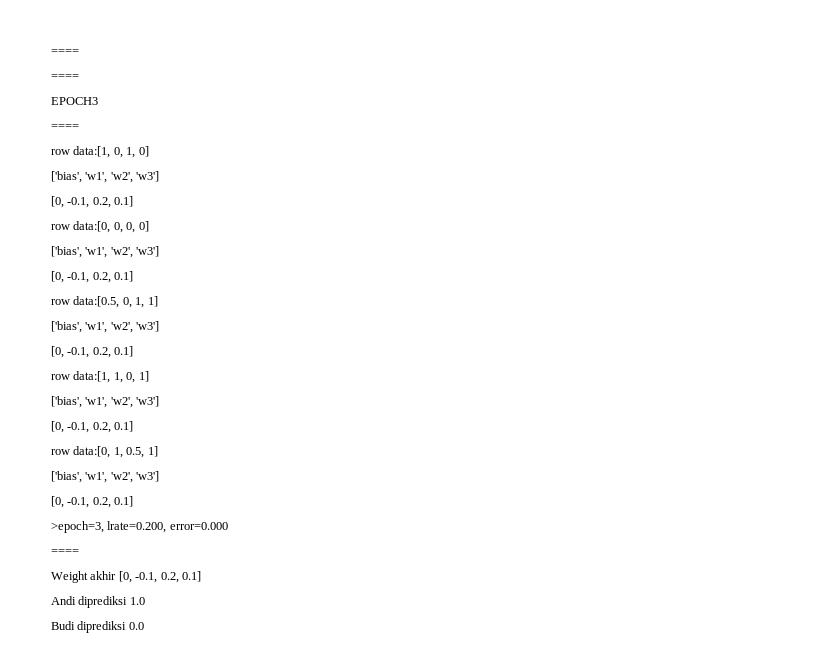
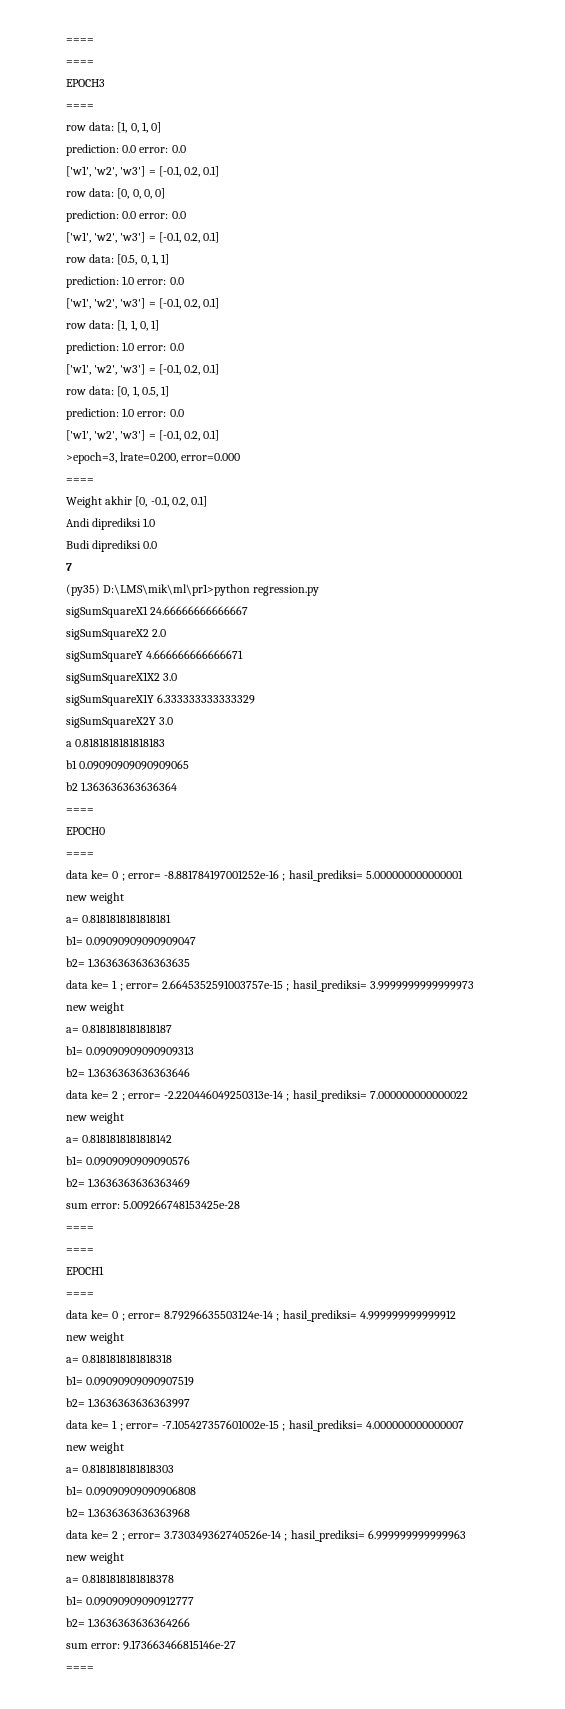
[73,146,111,158] data:[1, -> [89,122,128,133] data: [1,
[51,171,160,183] [51,196,134,208] [51,221,111,233] ['bias', 'w1', 'w2', 'w3'] // [0, -0.1, 0.2, 0.1] // row data:[0, -> [66,144,186,156] [66,166,220,177] [66,188,130,199] prediction: 0.0 error: 0.0 // ['w1', 'w2', 'w3'] = [-0.1, 0.2, 0.1] // row data: [0,
[51,246,160,258] [51,271,134,283] [51,296,120,308] ['bias', 'w1', 'w2', 'w3'] // [0, -0.1, 0.2, 0.1] // row data:[0.5, -> [66,210,186,222] [66,232,220,243] [66,254,138,265] prediction: 0.0 error: 0.0 // ['w1', 'w2', 'w3'] = [-0.1, 0.2, 0.1] // row data: [0.5,
[51,321,160,333] [51,346,134,358] [51,371,111,383] ['bias', 'w1', 'w2', 'w3'] // [0, -0.1, 0.2, 0.1] // row data:[1, -> [66,276,184,288] [66,298,220,309] [66,320,128,331] prediction: 1.0 error: 0.0 // ['w1', 'w2', 'w3'] = [-0.1, 0.2, 0.1] // row data: [1,
[51,396,160,408] [51,421,134,433] [51,446,111,458] ['bias', 'w1', 'w2', 'w3'] // [0, -0.1, 0.2, 0.1] // row data:[0, -> [66,342,184,354] [66,364,220,375] [66,386,130,397] prediction: 1.0 error: 0.0 // ['w1', 'w2', 'w3'] = [-0.1, 0.2, 0.1] // row data: [0,
[51,471,160,483] [51,496,90,508] ['bias', 'w1', 'w2', 'w3'] // [0, -0.1, -> [66,408,184,420] [66,430,181,441] prediction: 1.0 error: 0.0 // ['w1', 'w2', 'w3'] = [-0.1,
(144, 626) none -> [66,563,72,571] [66,584,320,596] [66,606,249,618] [66,629,167,640] [66,650,244,662] [66,672,178,684] [66,694,256,706] [66,717,174,728] [66,738,166,747] [66,760,190,770] [66,782,178,791] [66,808,94,813] [66,827,105,835] [66,852,94,857] [66,870,463,882] [66,892,125,904] [66,914,172,923] [66,936,197,946] [66,958,191,967] [66,980,474,992] [66,1002,125,1014] [66,1024,173,1033] [66,1046,195,1056] [66,1068,191,1077] [66,1090,468,1102] [66,1112,125,1124] [66,1134,173,1143] [66,1156,191,1166] [66,1178,191,1188] [66,1200,241,1210] [66,1226,94,1231] [66,1248,94,1253] [66,1266,104,1275] [66,1292,94,1297] [66,1310,456,1322] [66,1332,125,1344] [66,1354,173,1363] [66,1376,195,1386] [66,1398,191,1408] [66,1420,464,1432] [66,1442,125,1454] [66,1464,175,1473] [66,1486,197,1496] [66,1508,191,1518] [66,1530,466,1542] [66,1552,125,1564] [66,1574,175,1583] [66,1596,195,1606] [66,1618,191,1627] [66,1640,237,1650] [66,1666,94,1671] // 7 // (py35) D:\LMS\mik\ml\pr1>python regression.py // sigSumSquareX1 24.66666666666667 // sigSumSquareX2 2.0 // sigSumSquareY 4.666666666666671 // sigSumSquareX1X2 3.0 // sigSumSquareX1Y 6.333333333333329 // sigSumSquareX2Y 3.0 // a 0.8181818181818183 // b1 0.09090909090909065 // b2 1.363636363636364 // ==== // EPOCH0 // ==== // data ke= 0 ; error= -8.881784197001252e-16 ; hasil_prediksi= 5.000000000000001 // new weight // a= 0.8181818181818181 // b1= 0.09090909090909047 // b2= 1.3636363636363635 // data ke= 1 ; error= 2.6645352591003757e-15 ; hasil_prediksi= 3.9999999999999973 // new weight // a= 0.8181818181818187 // b1= 0.09090909090909313 // b2= 1.3636363636363646 // data ke= 2 ; error= -2.220446049250313e-14 ; hasil_prediksi= 7.000000000000022 // new weight // a= 0.8181818181818142 // b1= 0.0909090909090576 // b2= 1.3636363636363469 // sum error: 5.009266748153425e-28 // ==== // ==== // EPOCH1 // ==== // data ke= 0 ; error= 8.79296635503124e-14 ; hasil_prediksi= 4.999999999999912 // new weight // a= 0.8181818181818318 // b1= 0.09090909090907519 // b2= 1.3636363636363997 // data ke= 1 ; error= -7.105427357601002e-15 ; hasil_prediksi= 4.000000000000007 // new weight // a= 0.8181818181818303 // b1= 0.09090909090906808 // b2= 1.3636363636363968 // data ke= 2 ; error= 3.730349362740526e-14 ; hasil_prediksi= 6.999999999999963 // new weight // a= 0.8181818181818378 // b1= 0.09090909090912777 // b2= 1.3636363636364266 // sum error: 9.173663466815146e-27 // ====

